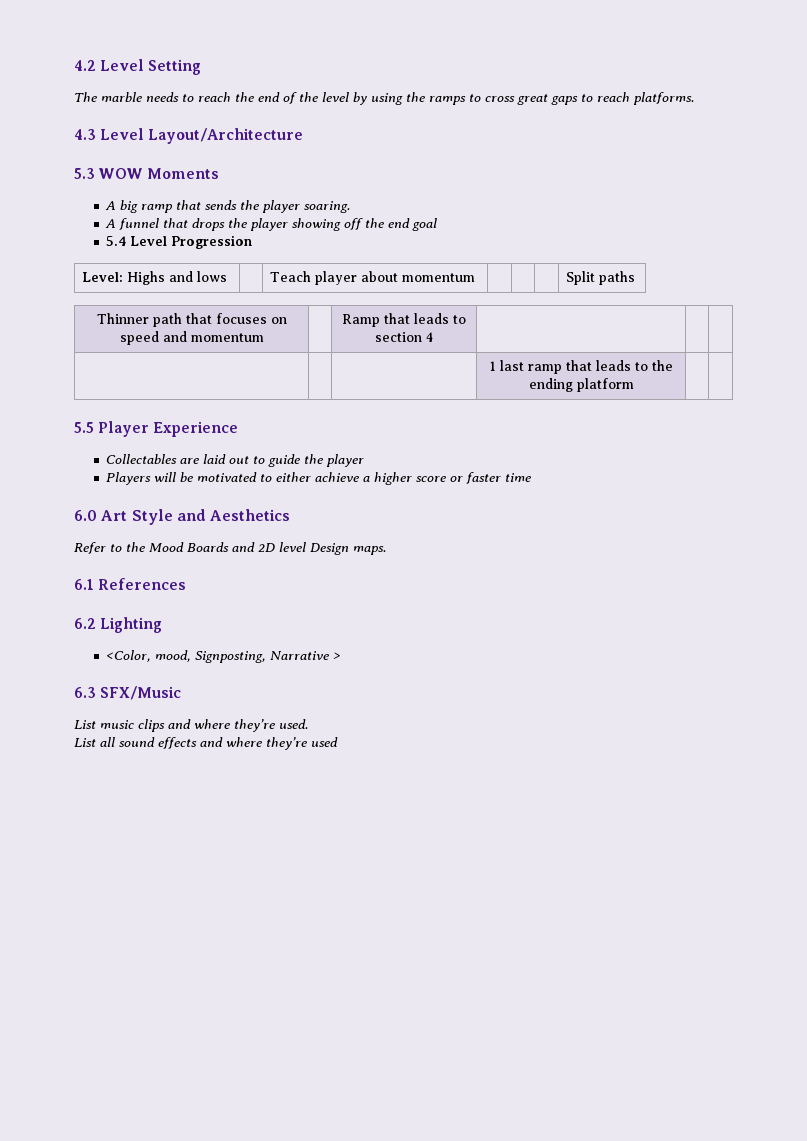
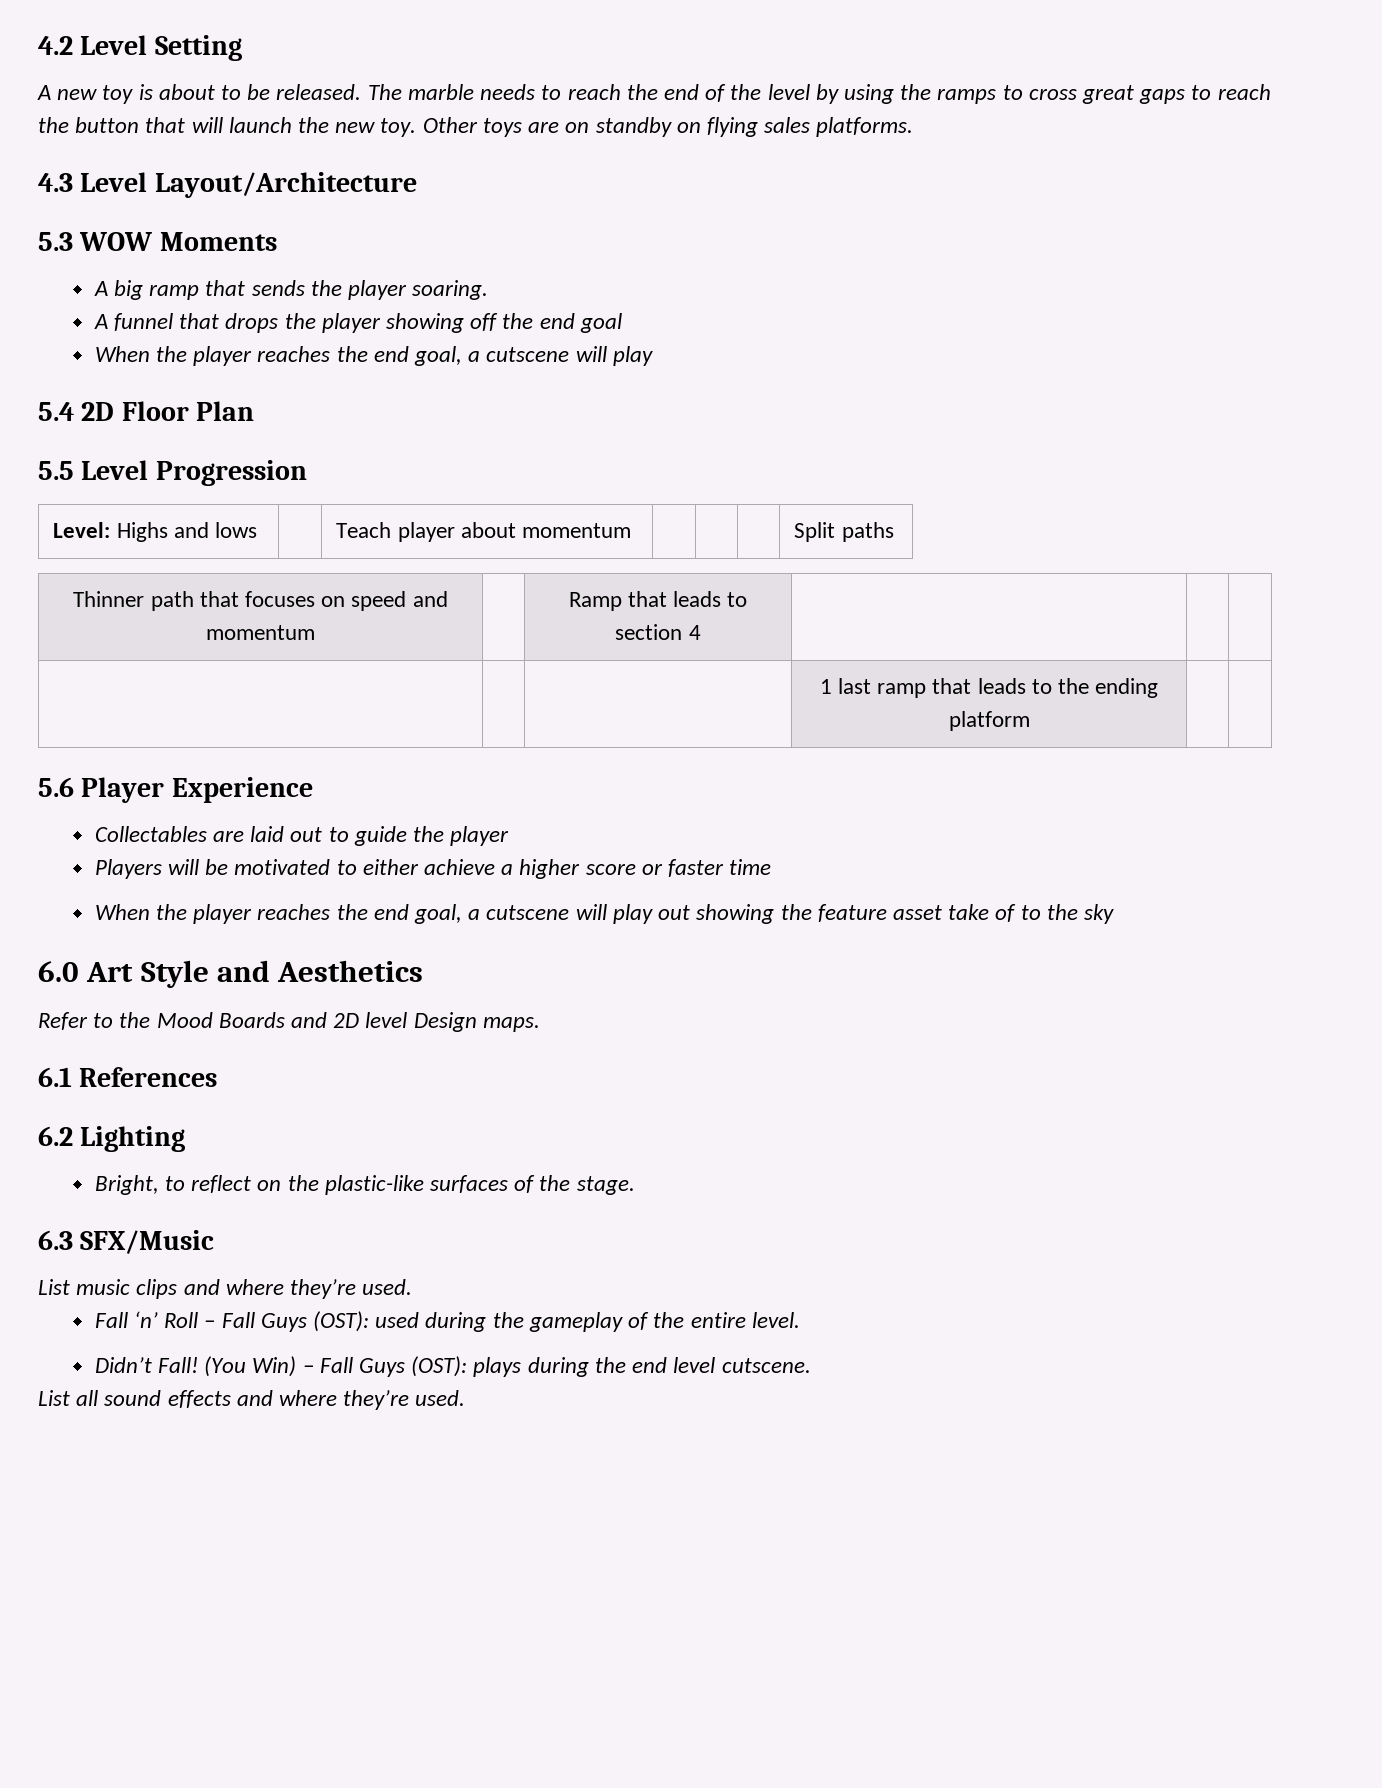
(202, 67) none -> [37,84,362,104] A new toy is about to be released.
(630, 97) none -> [38,117,811,137] the button that will launch the new toy. Other toys are on standby on flying sales
[106,236,127,246] 5.4 -> [94,346,653,366] [38,401,255,421] [38,461,74,480] When the player reaches the end goal, a cutscene will play // 5.4 2D Floor Plan // 5.5
[74,422,94,433] 5.5 -> [38,777,74,797] 5.6
(532, 477) none -> [94,904,1115,924] // When the player reaches the end goal, a cutscene will play out showing the feature asset take of to the sky
[106,650,342,663] <Color, mood, Signposting, Narrative > -> [94,1175,635,1195] Bright, to reflect on the plastic-like surfaces of the stage.
(308, 724) none -> [94,1311,800,1332] [94,1356,811,1377] // Fall ‘n’ Roll – Fall Guys (OST): used during the gameplay of the entire level. // Didn’t Fall! (You Win) – Fall Guys (OST): plays during the end level cutscene.
[311,737,338,747] used -> [415,1390,466,1406] used.

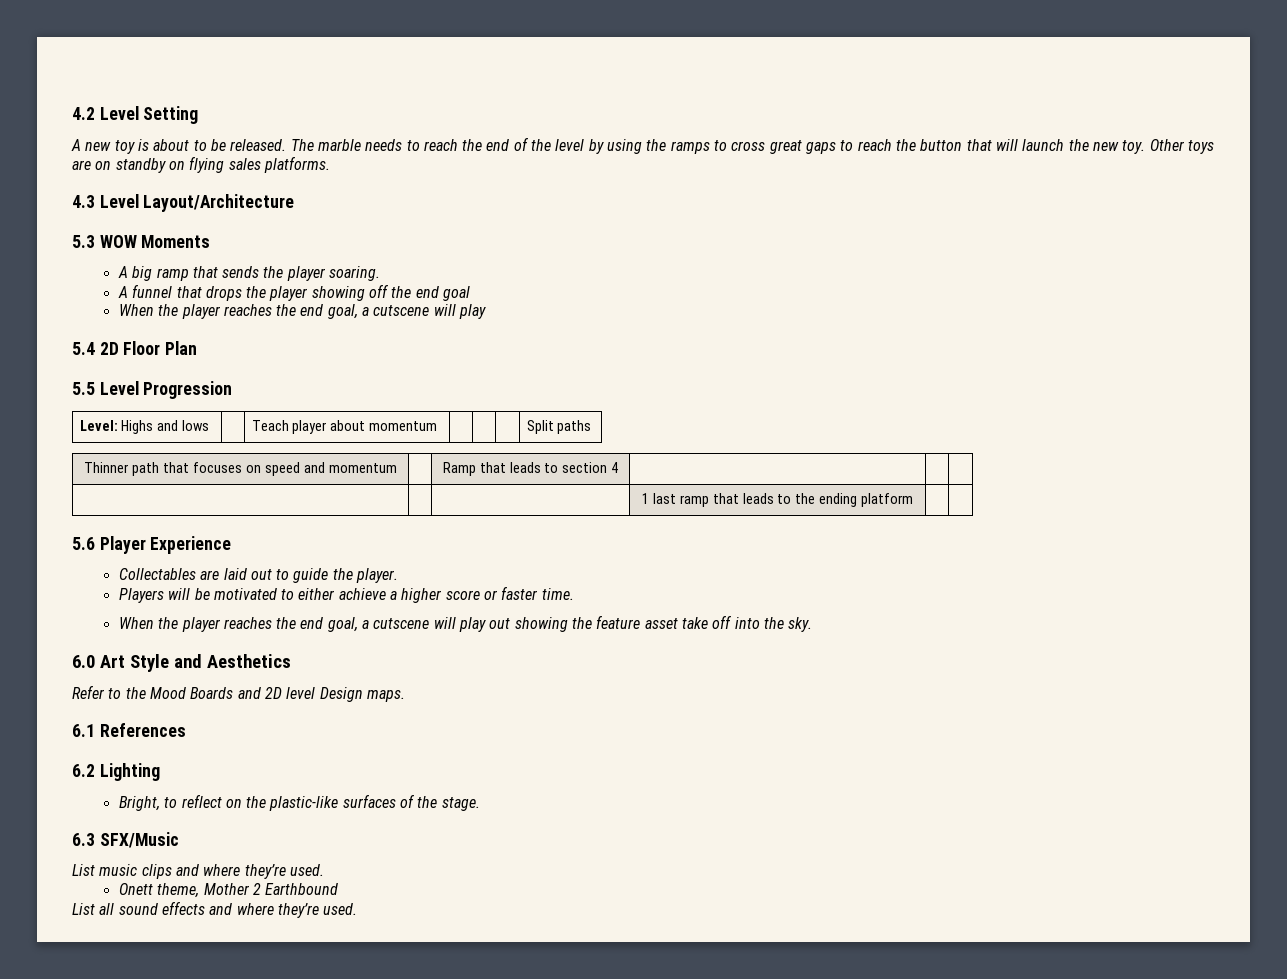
[450,826,510,846] player -> [356,568,399,583] player.
[729,859,772,875] time -> [541,588,574,600] time.
[995,904,1115,924] of to the sky -> [712,615,813,632] off into the sky.
[94,1311,800,1332] [94,1356,811,1377] Fall ‘n’ Roll – Fall Guys (OST): used during the gameplay of the entire level. // Didn’t Fall! (You Win) – Fall Guys (OST): plays during the end level cutscene. -> [118,883,339,898] Onett theme, Mother 2 Earthbound

